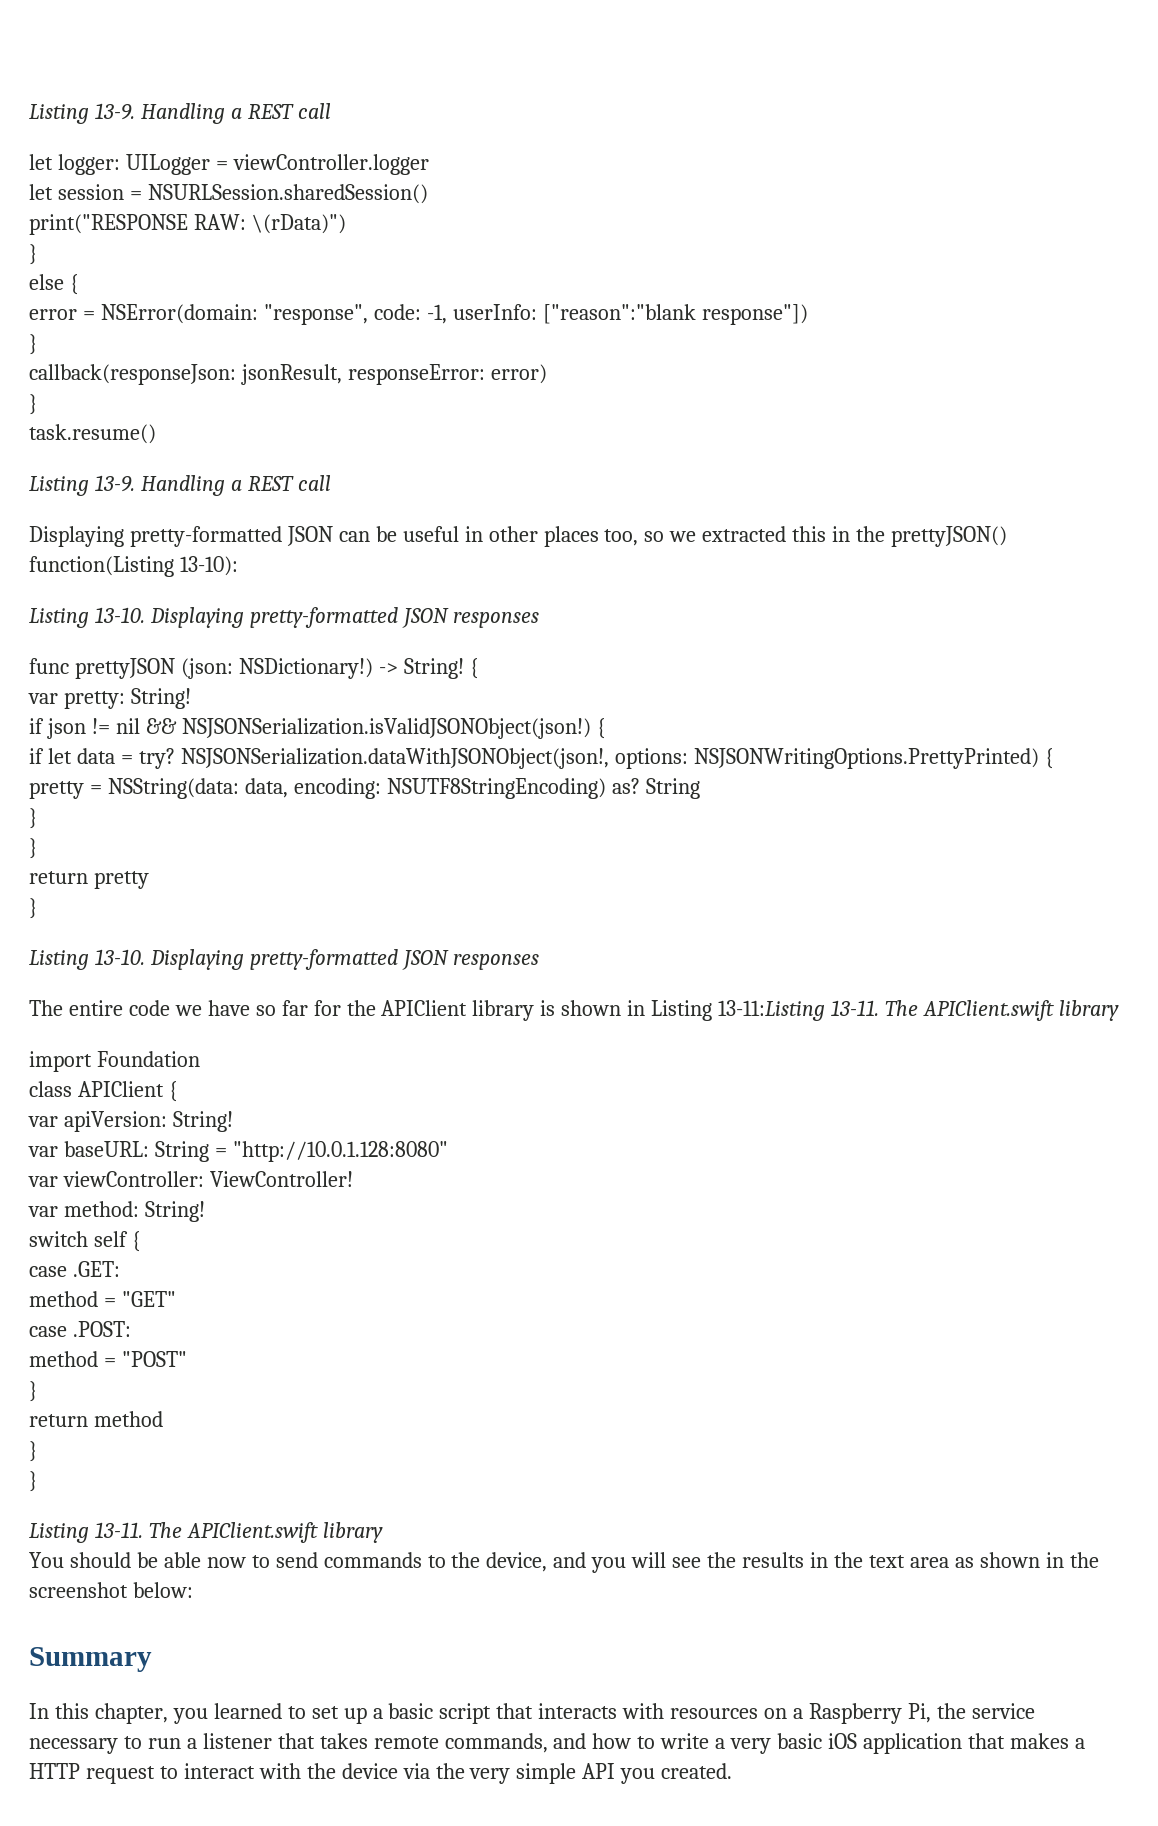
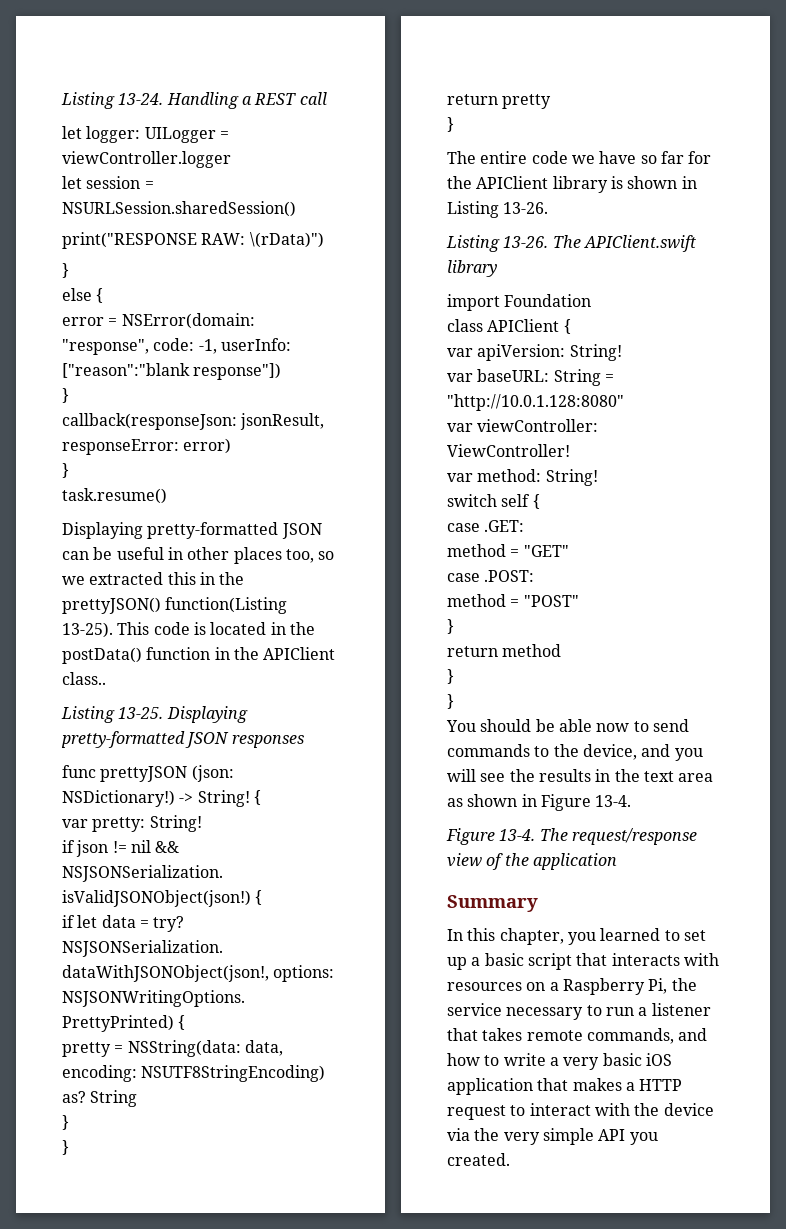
[29,103,135,124] Listing 13-9. -> [61,92,164,109] Listing 13-24.
[29,475,331,496] // Listing 13-9. Handling a REST call -> (167, 496) none
[179,556,238,576] [29,607,145,628] 13-10): // Listing 13-10. -> [62,622,315,638] [62,647,336,664] [62,672,106,685] [61,706,164,723] 13-25). This code is located in the postData() function in the APIClient class.. // Listing 13-25.
[29,949,539,970] // Listing 13-10. Displaying pretty-formatted JSON responses -> (454, 124) none
[718,1000,880,1021] 13-11:Listing 13-11. -> [503,202,549,214] [446,235,549,252] 13-26. // Listing 13-26.
[29,1522,383,1543] // Listing 13-11. The APIClient.swift library -> (454, 701) none
[1069,1552,1099,1568] [29,1582,193,1598] the screenshot below: -> [540,794,632,811] [446,828,697,845] [447,853,617,870] Figure 13-4. // Figure 13-4. The request/response view of the application

